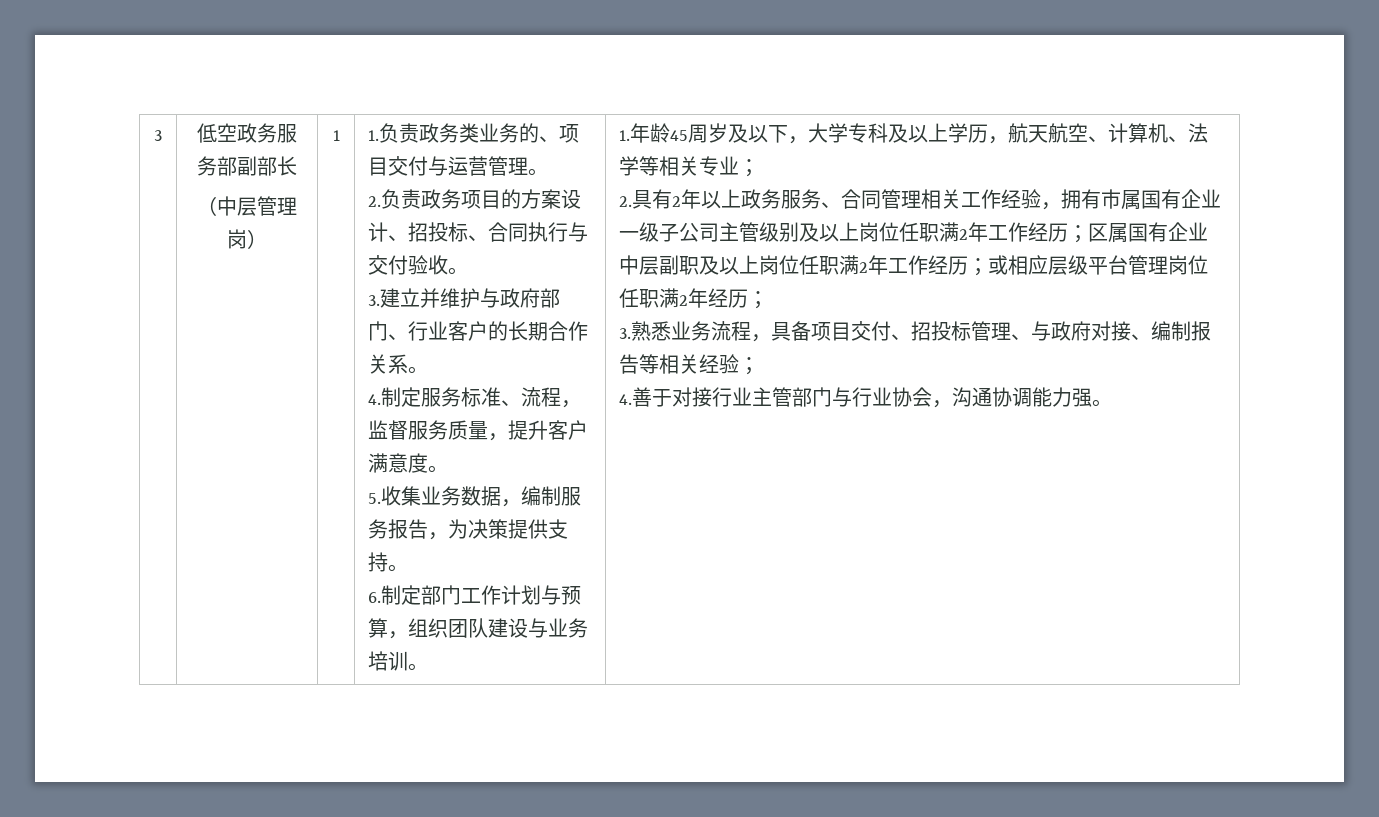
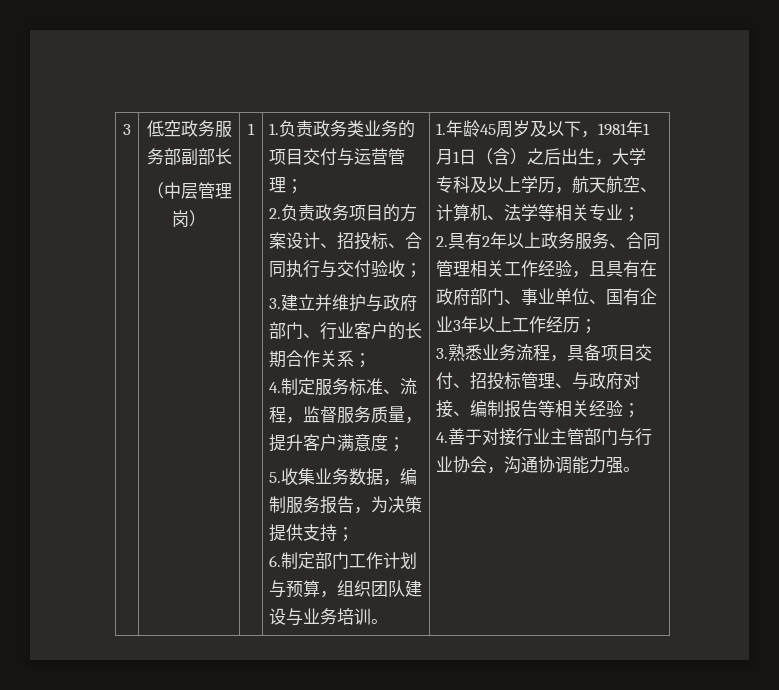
[538,136,559,142] 、 -> (416, 129) none
[527,168,548,176] 。 -> [286,179,304,194] ；
[447,267,468,275] 。 -> [405,263,423,278] ；
[407,366,428,374] 。 -> [354,353,372,368] ；
[427,465,448,473] 。 -> [388,437,406,452] ；
[387,564,408,572] 。 -> [337,527,355,542] ；
(808, 140) none -> [598,120,651,137] [436,148,613,166] 1981年1月1日（含）之后出生，
[1060,189,1221,210] [618,222,1208,243] [618,255,1208,276] [618,288,708,308] 拥有市属国有企业一级子公司主管级别及以上岗位任职满2年工作经历；区属国有企业中层副职及以上岗位任职满2年工作经历；或相应层级平台管理岗位任职满2年 -> [589,260,658,278] [436,288,658,306] [436,316,547,333] 且具有在政府部门、事业单位、国有企业3年以上工作

